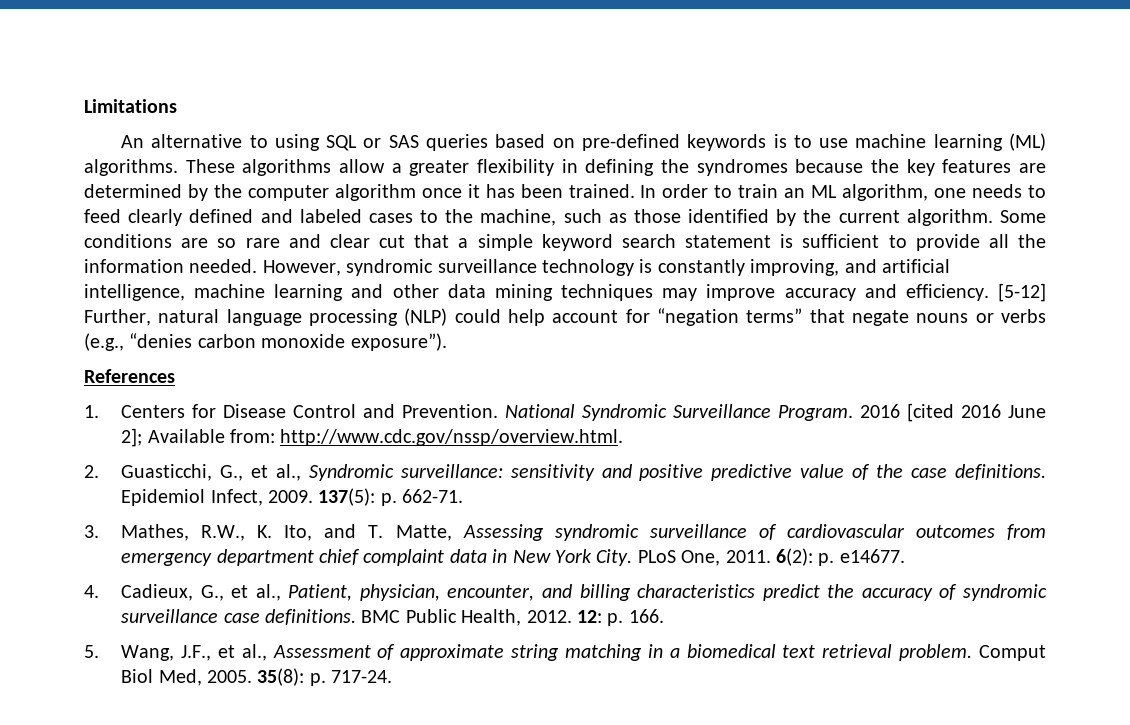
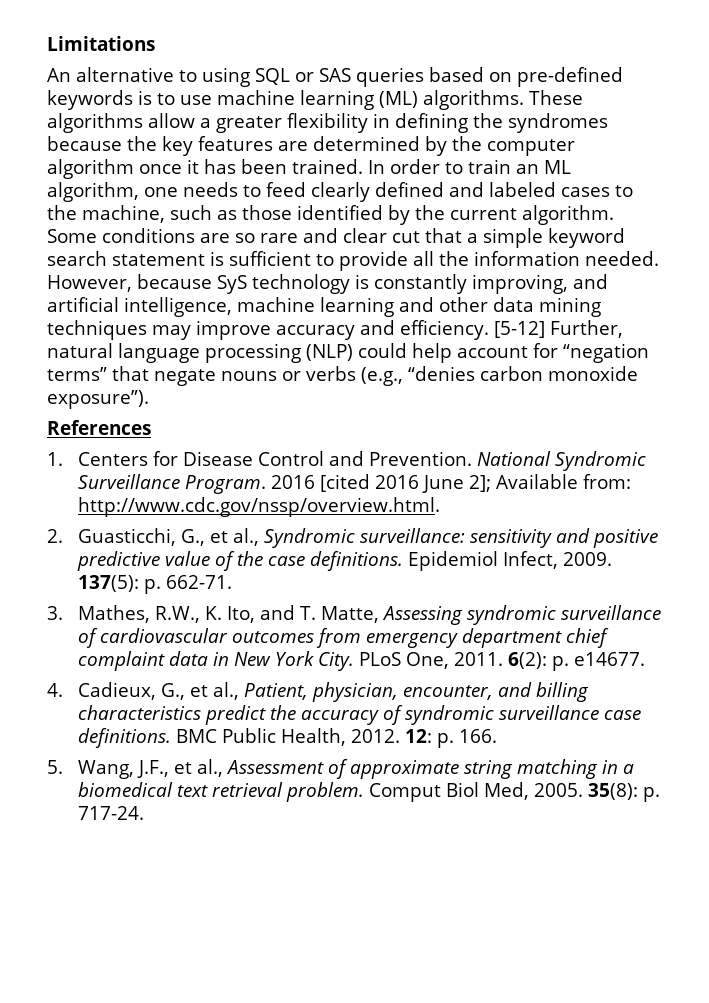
[346,259,537,276] syndromic surveillance -> [137,274,247,294] because SyS

